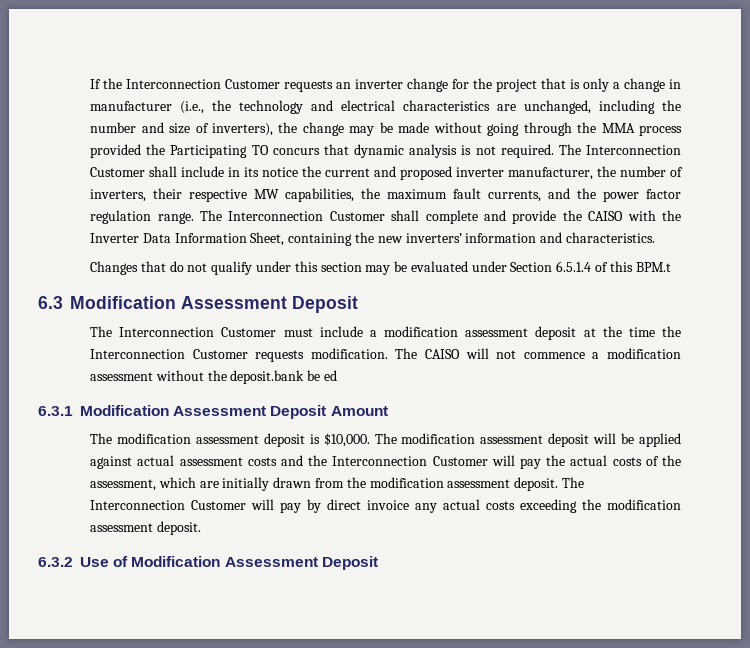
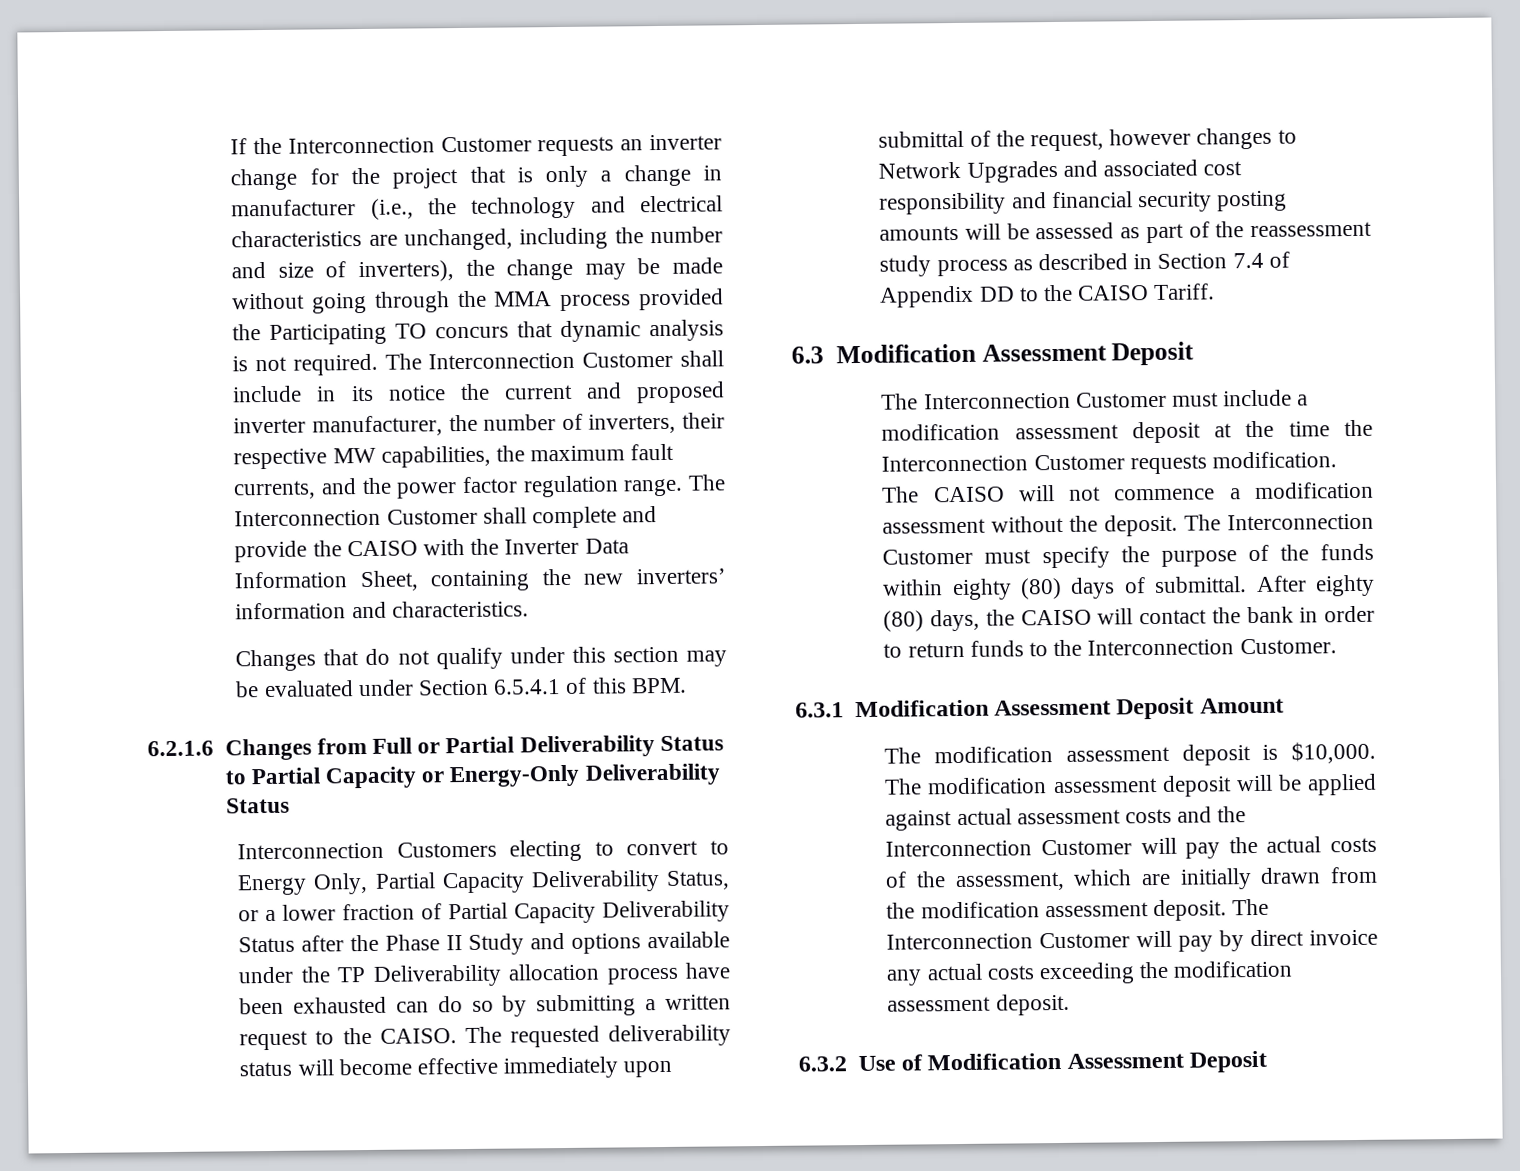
[556,261,592,272] 6.5.1.4 -> [493,679,562,695] 6.5.4.1
[635,262,671,272] BPM.t -> [630,677,687,694] [147,735,724,761] [224,763,721,789] [225,797,290,814] [237,839,730,862] [237,870,730,896] [238,900,730,924] [238,931,730,955] [238,962,730,987] [239,994,731,1017] [239,1024,731,1051] [239,1056,673,1079] [878,127,1297,152] [878,159,1243,183] [879,190,1288,215] [879,221,1372,244] [879,251,1290,277] [879,283,1216,308] BPM. // 6.2.1.6 Changes from Full or Partial Deliverability Status to Partial Capacity or Energy-Only Deliverability Status // Interconnection Customers electing to convert to Energy Only, Partial Capacity Deliverability Status, or a lower fraction of Partial Capacity Deliverability Status after the Phase II Study and options available under the TP Deliverability allocation process have been exhausted can do so by submitting a written request to the CAISO. The requested deliverability status will become effective immediately upon submittal of the request, however changes to Network Upgrades and associated cost responsibility and financial security posting amounts will be assessed as part of the reassessment study process as described in Section 7.4 of Appendix DD to the CAISO Tariff.
[230,370,338,384] deposit.bank be ed -> [1104,513,1374,537] [882,543,1374,569] [882,574,1375,601] [883,605,1375,632] [883,638,1337,658] deposit. The Interconnection Customer must specify the purpose of the funds within eighty (80) days of submittal. After eighty (80) days, the CAISO will contact the bank in order to return funds to the Interconnection Customer.

